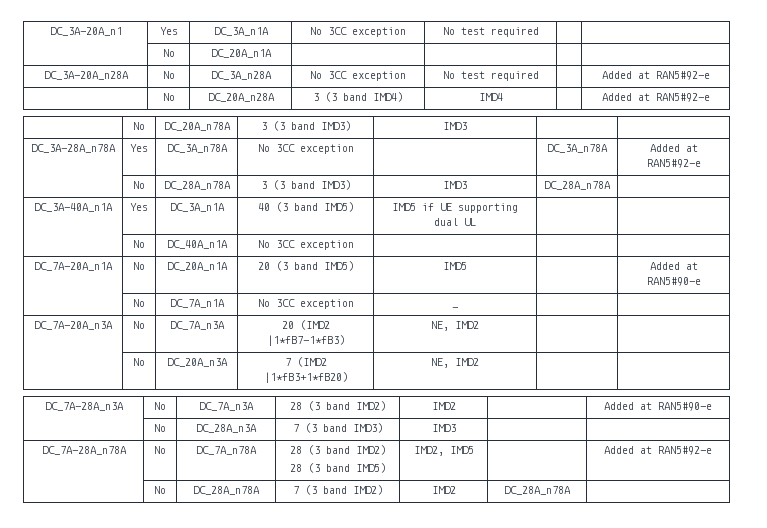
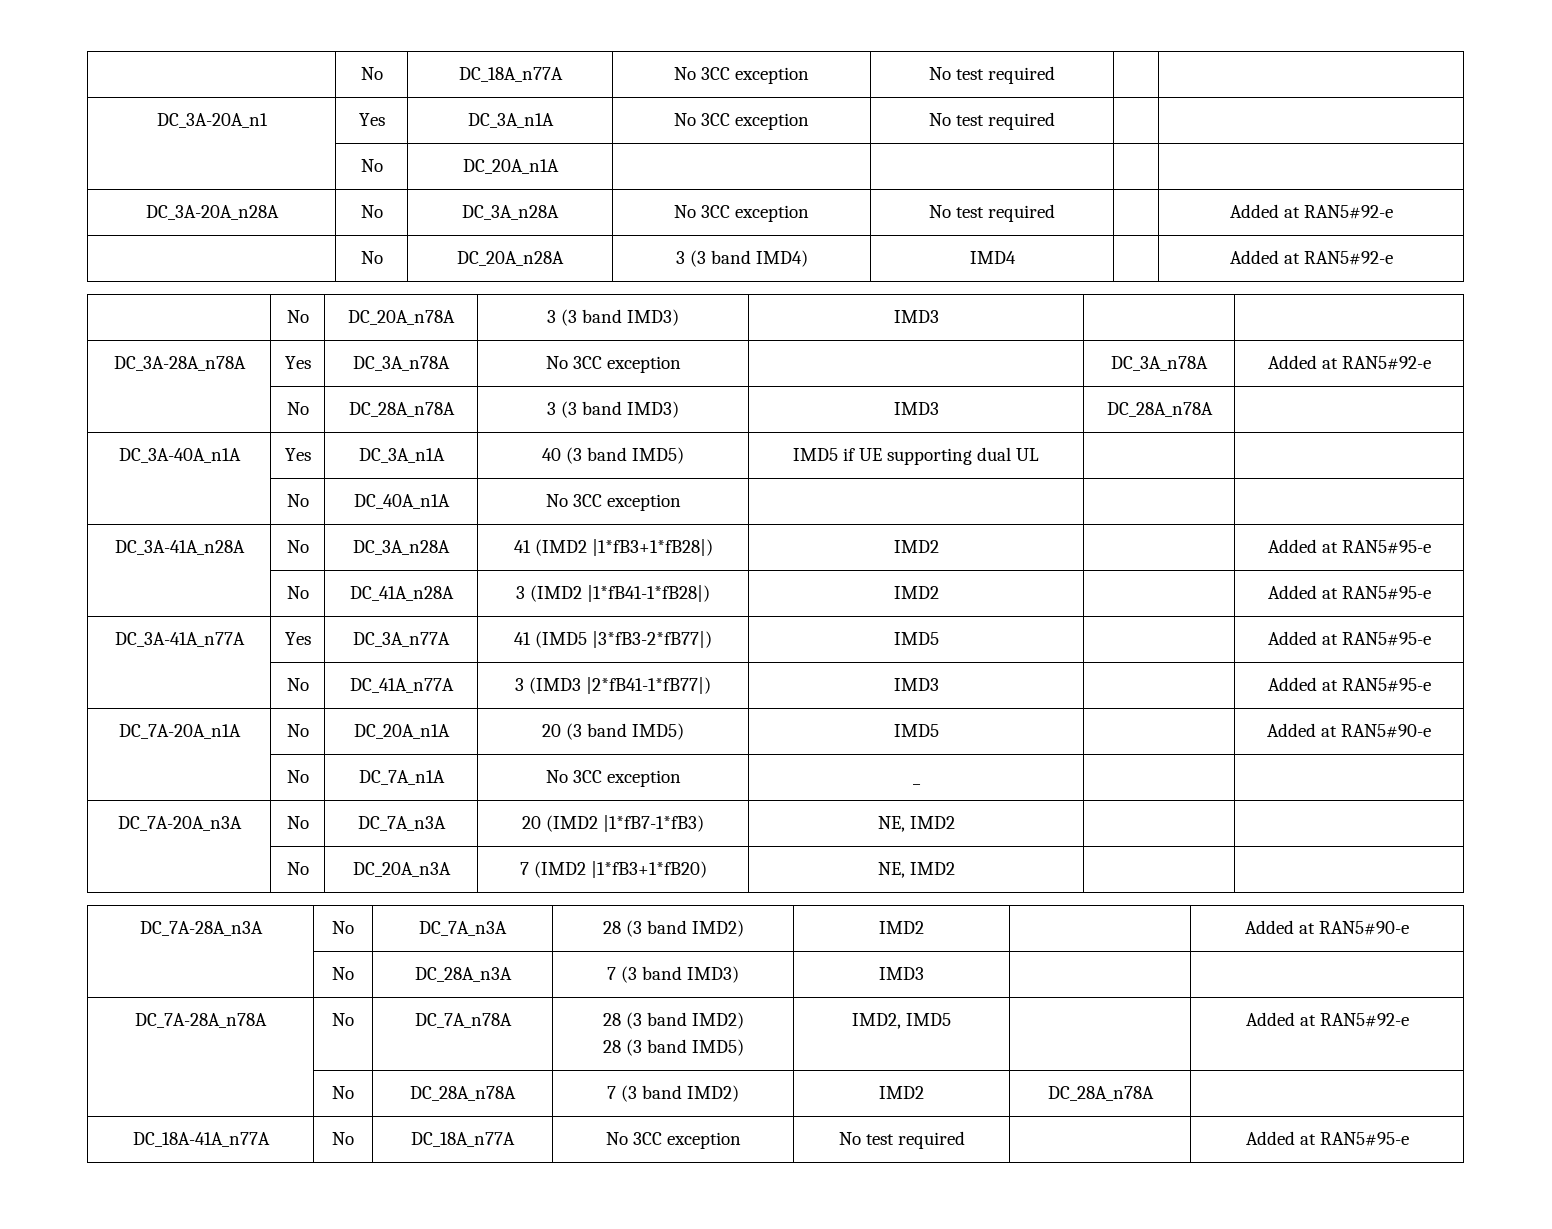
(49, 31) none -> [360,67,383,80] [458,67,563,82] [674,67,809,84] [929,66,1055,84] | No | DC_18A_n77A | No 3CC exception | No test required | | //
(354, 245) none -> [114,540,245,555] [286,540,309,553] [353,540,450,555] [513,539,713,556] [893,540,939,553] [1267,539,1431,554] [286,586,309,599] [349,586,454,601] [516,585,710,602] [893,586,939,599] [1267,585,1431,600] [114,632,245,647] [284,632,311,645] [353,632,450,647] [514,631,712,648] [893,632,939,645] [1267,631,1431,646] [286,678,309,691] [349,678,454,693] [515,677,711,694] [893,678,939,691] [1267,677,1431,692] // DC_3A-41A_n28A | No | DC_3A_n28A | 41 (IMD2 |1*fB3+1*fB28|) | IMD2 | | Added at RAN5#95-e // | No | DC_41A_n28A | 3 (IMD2 |1*fB41-1*fB28|) | IMD2 | | Added at RAN5#95-e // DC_3A-41A_n77A | Yes | DC_3A_n77A | 41 (IMD5 |3*fB3-2*fB77|) | IMD5 | | Added at RAN5#95-e // | No | DC_41A_n77A | 3 (IMD3 |2*fB41-1*fB77|) | IMD3 | | Added at RAN5#95-e
(571, 490) none -> [132,1132,270,1147] [332,1132,354,1145] [411,1132,515,1147] [605,1132,741,1149] [838,1131,965,1149] [1245,1131,1409,1146] // DC_18A-41A_n77A | No | DC_18A_n77A | No 3CC exception | No test required | | Added at RAN5#95-e

